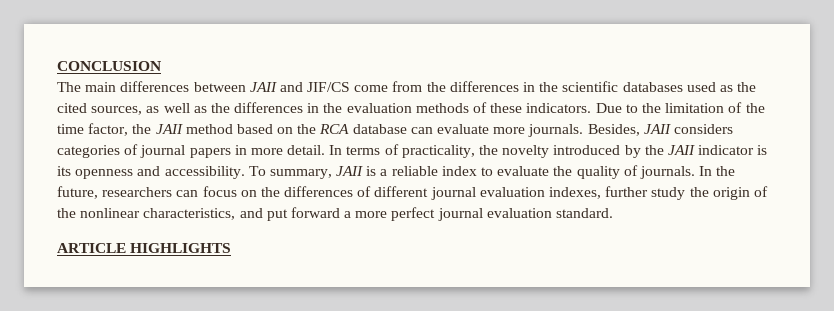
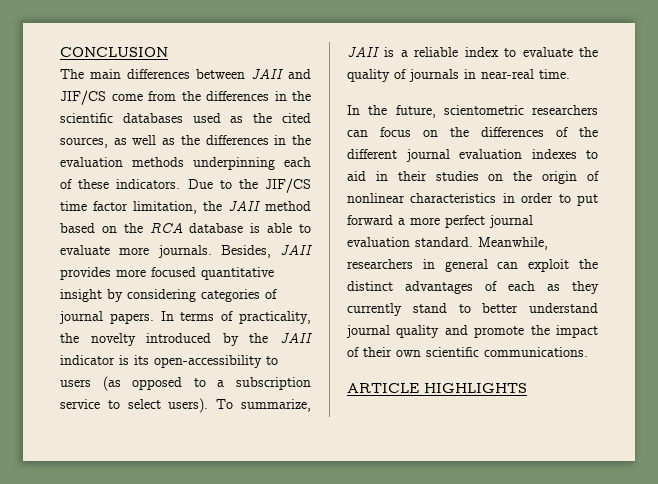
(469, 108) none -> [193,157,311,170] underpinning each
[665,102,765,113] [57,123,129,136] limitation of the time factor, -> [265,178,311,193] [60,201,197,214] JIF/CS time factor limitation,
[410,127,433,134] can -> [250,223,311,233] is able to
[673,124,733,134] [57,144,326,158] considers categories of journal papers in more detail. -> [60,267,274,280] [60,289,277,302] [59,311,154,324] provides more focused quantitative insight by considering categories of journal papers.
[75,166,332,179] openness and accessibility. To summary, -> [154,355,278,368] [60,376,311,391] [60,398,311,413] open-accessibility to users (as opposed to a subscription service to select users). To summarize,
[639,166,695,179] journals. -> [409,69,570,82] journals in near-real time. //
(98, 192) none -> [443,105,524,115] scientometric
(372, 191) none -> [579,127,598,137] the
[549,186,768,200] [57,208,263,220] indexes, further study the origin of the nonlinear characteristics, and -> [531,149,598,159] [347,171,599,184] [347,193,571,203] indexes to aid in their studies on the origin of nonlinear characteristics in order to
(614, 213) none -> [478,237,548,250] [347,259,598,272] [347,281,599,294] [347,303,598,316] [346,325,598,338] [347,347,588,357] Meanwhile, researchers in general can exploit the distinct advantages of each as they currently stand to better understand journal quality and promote the impact of their own scientific communications.

